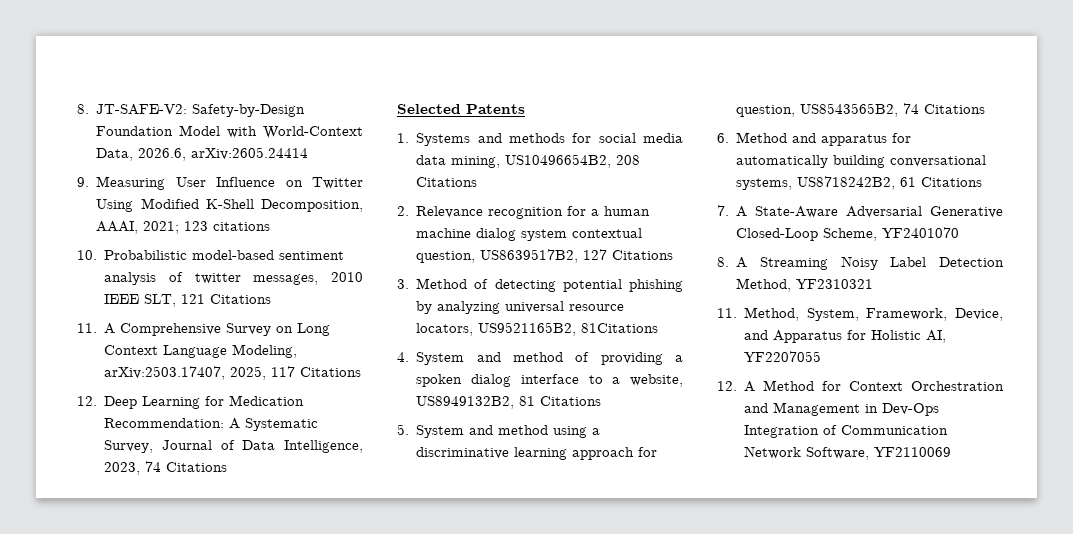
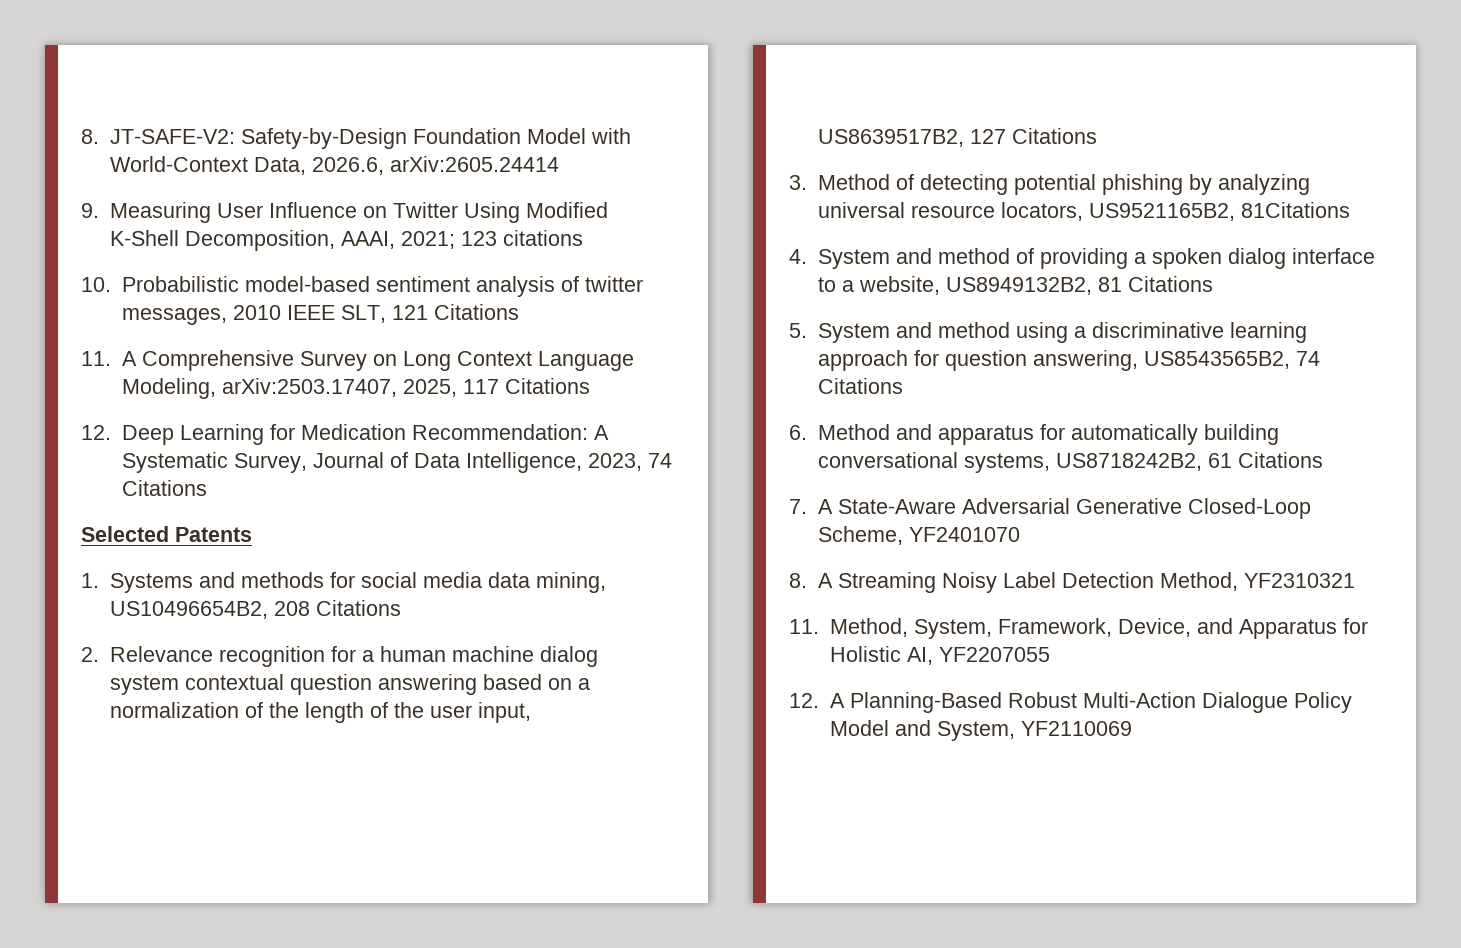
[416,251,476,263] question, -> [289,674,590,695] [109,702,531,723] question answering based on a normalization of the length of the user input,
[736,105,796,117] question, -> [944,350,1138,371] question answering,
[763,380,1004,391] [744,402,940,416] [744,425,949,438] [744,446,870,460] Method for Context Orchestration and Management in Dev-Ops Integration of Communication Network Software, -> [849,692,1352,713] [829,720,1015,741] Planning-Based Robust Multi-Action Dialogue Policy Model and System,

